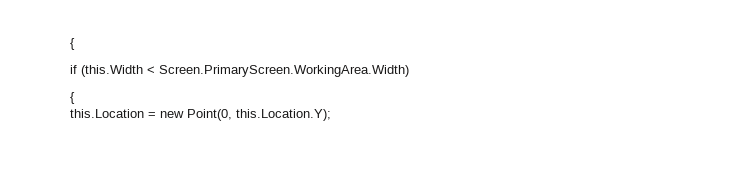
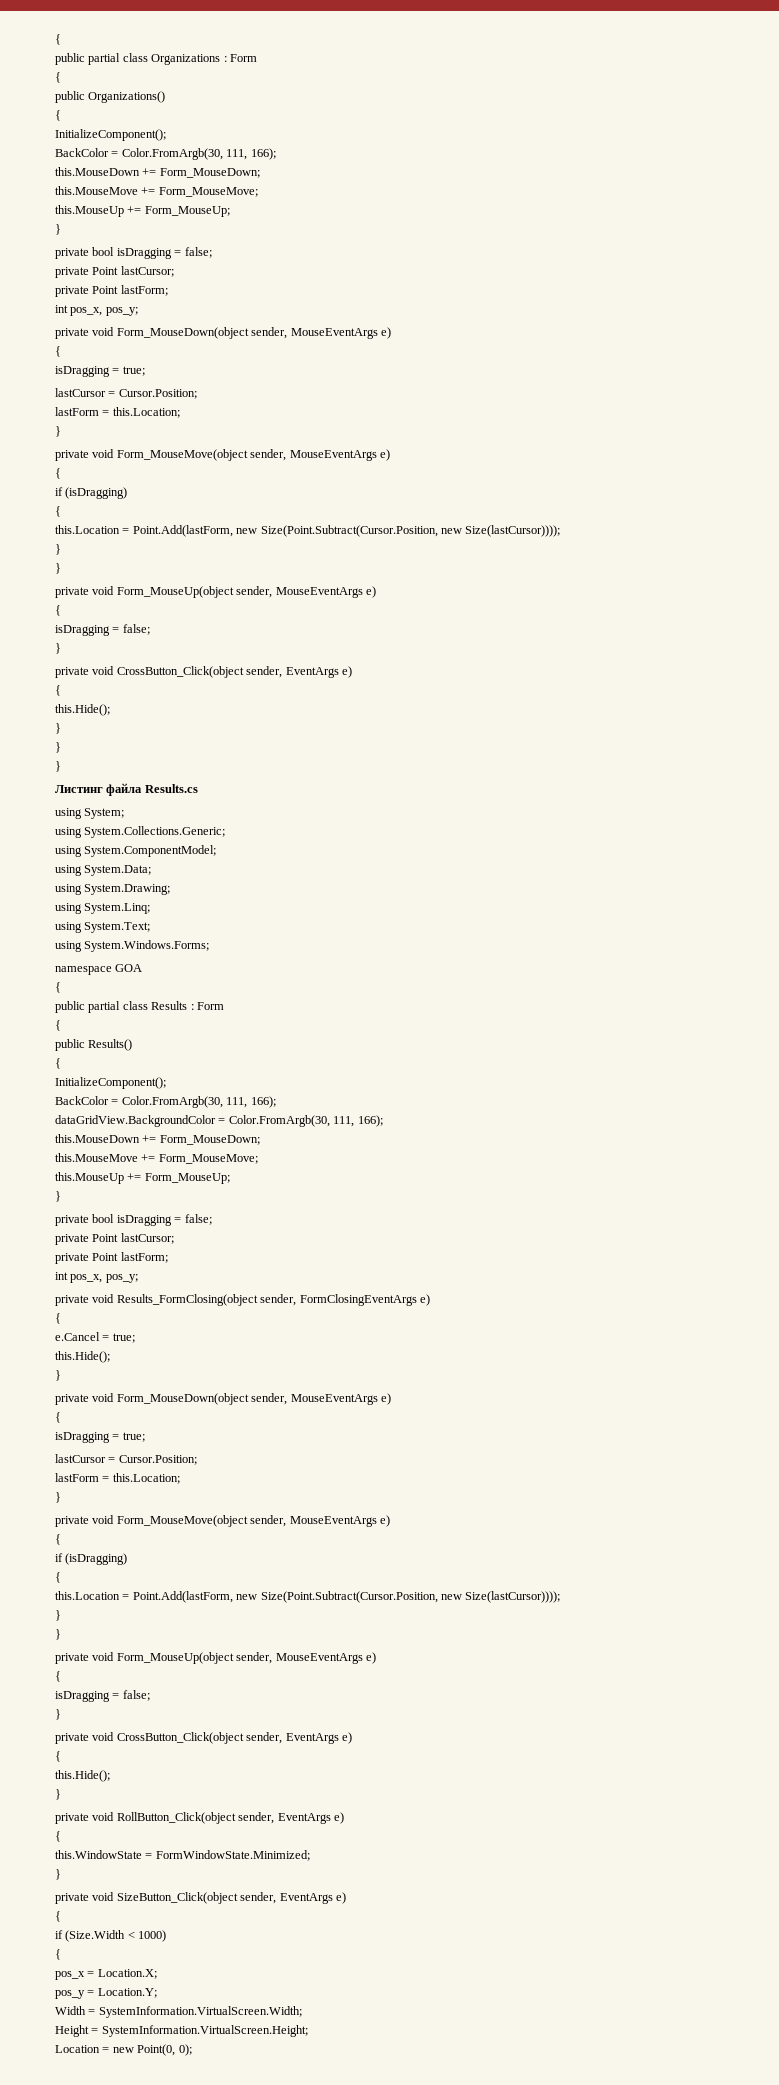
[70,38,75,50] [70,65,409,77] [70,92,75,104] [70,109,144,118] { // if (this.Width < Screen.PrimaryScreen.WorkingArea.Width) // { // this.Location -> [55,34,61,45] [55,53,257,65] [55,72,61,83] [55,91,166,103] [55,110,61,121] [55,129,166,141] [55,148,276,160] [55,167,260,178] [55,186,258,197] [55,205,230,217] [55,224,61,235] [55,247,212,259] [55,266,174,278] [55,285,168,297] [55,305,138,316] [55,327,391,339] [55,346,61,357] [55,366,145,377] [55,388,197,399] [55,407,180,418] [55,426,61,437] [55,449,390,461] [55,468,61,479] [55,487,128,499] [55,506,61,517] [55,525,561,537] [55,544,61,555] [55,563,61,574] [55,586,376,598] [55,605,61,616] [55,624,150,636] [55,643,61,654] [55,666,352,678] [55,685,61,696] [55,704,110,716] [55,723,61,734] [55,742,61,753] [55,761,61,772] [55,783,198,796] [55,808,125,819] [55,826,226,838] [55,845,217,857] [55,865,152,876] [55,884,171,895] [55,903,151,914] [55,922,151,933] [55,940,210,952] [55,964,143,975] [55,982,61,993] [55,1001,224,1013] [55,1020,61,1031] [55,1039,133,1051] [55,1058,61,1069] [55,1077,166,1089] [55,1096,276,1108] [55,1115,383,1127] [55,1134,260,1145] [55,1153,258,1164] [55,1172,230,1184] [55,1191,61,1202] [55,1214,212,1226] [55,1233,174,1245] [55,1252,168,1264] [55,1272,138,1283] [55,1294,430,1306] [55,1313,61,1324] [55,1332,135,1343] [55,1351,110,1363] [55,1370,61,1381] [55,1393,391,1405] [55,1412,61,1423] [55,1432,145,1443] [55,1454,197,1465] [55,1473,180,1484] [55,1492,61,1503] [55,1515,390,1527] [55,1534,61,1545] [55,1553,128,1565] [55,1572,61,1583] [55,1591,561,1603] [55,1610,61,1621] [55,1629,61,1640] [55,1652,376,1664] [55,1671,61,1682] [55,1690,150,1702] [55,1709,61,1720] [55,1732,352,1744] [55,1751,61,1762] [55,1770,110,1782] [55,1789,61,1800] [55,1812,344,1824] [55,1831,61,1842] [55,1850,310,1861] [55,1869,61,1880] [55,1892,346,1904] [55,1911,61,1922] [55,1930,167,1942] [55,1949,61,1960] [55,1969,157,1980] [55,1988,157,1999] [55,2006,302,2018] [55,2025,308,2037] [55,2045,100,2053] { // public partial class Organizations : Form // { // public Organizations() // { // InitializeComponent(); // BackColor = Color.FromArgb(30, 111, 166); // this.MouseDown += Form_MouseDown; // this.MouseMove += Form_MouseMove; // this.MouseUp += Form_MouseUp; // } // private bool isDragging = false; // private Point lastCursor; // private Point lastForm; // int pos_x, pos_y; // private void Form_MouseDown(object sender, MouseEventArgs e) // { // isDragging = true; // lastCursor = Cursor.Position; // lastForm = this.Location; // } // private void Form_MouseMove(object sender, MouseEventArgs e) // { // if (isDragging) // { // this.Location = Point.Add(lastForm, new Size(Point.Subtract(Cursor.Position, new Size(lastCursor)))); // } // } // private void Form_MouseUp(object sender, MouseEventArgs e) // { // isDragging = false; // } // private void CrossButton_Click(object sender, EventArgs e) // { // this.Hide(); // } // } // } // Листинг файла Results.cs // using System; // using System.Collections.Generic; // using System.ComponentModel; // using System.Data; // using System.Drawing; // using System.Linq; // using System.Text; // using System.Windows.Forms; // namespace GOA // { // public partial class Results : Form // { // public Results() // { // InitializeComponent(); // BackColor = Color.FromArgb(30, 111, 166); // dataGridView.BackgroundColor = Color.FromArgb(30, 111, 166); // this.MouseDown += Form_MouseDown; // this.MouseMove += Form_MouseMove; // this.MouseUp += Form_MouseUp; // } // private bool isDragging = false; // private Point lastCursor; // private Point lastForm; // int pos_x, pos_y; // private void Results_FormClosing(object sender, FormClosingEventArgs e) // { // e.Cancel = true; // this.Hide(); // } // private void Form_MouseDown(object sender, MouseEventArgs e) // { // isDragging = true; // lastCursor = Cursor.Position; // lastForm = this.Location; // } // private void Form_MouseMove(object sender, MouseEventArgs e) // { // if (isDragging) // { // this.Location = Point.Add(lastForm, new Size(Point.Subtract(Cursor.Position, new Size(lastCursor)))); // } // } // private void Form_MouseUp(object sender, MouseEventArgs e) // { // isDragging = false; // } // private void CrossButton_Click(object sender, EventArgs e) // { // this.Hide(); // } // private void RollButton_Click(object sender, EventArgs e) // { // this.WindowState = FormWindowState.Minimized; // } // private void SizeButton_Click(object sender, EventArgs e) // { // if (Size.Width < 1000) // { // pos_x = Location.X; // pos_y = Location.Y; // Width = SystemInformation.VirtualScreen.Width; // Height = SystemInformation.VirtualScreen.Height; // Location
[236,109,331,121] this.Location.Y); -> [178,2044,192,2056] 0);

